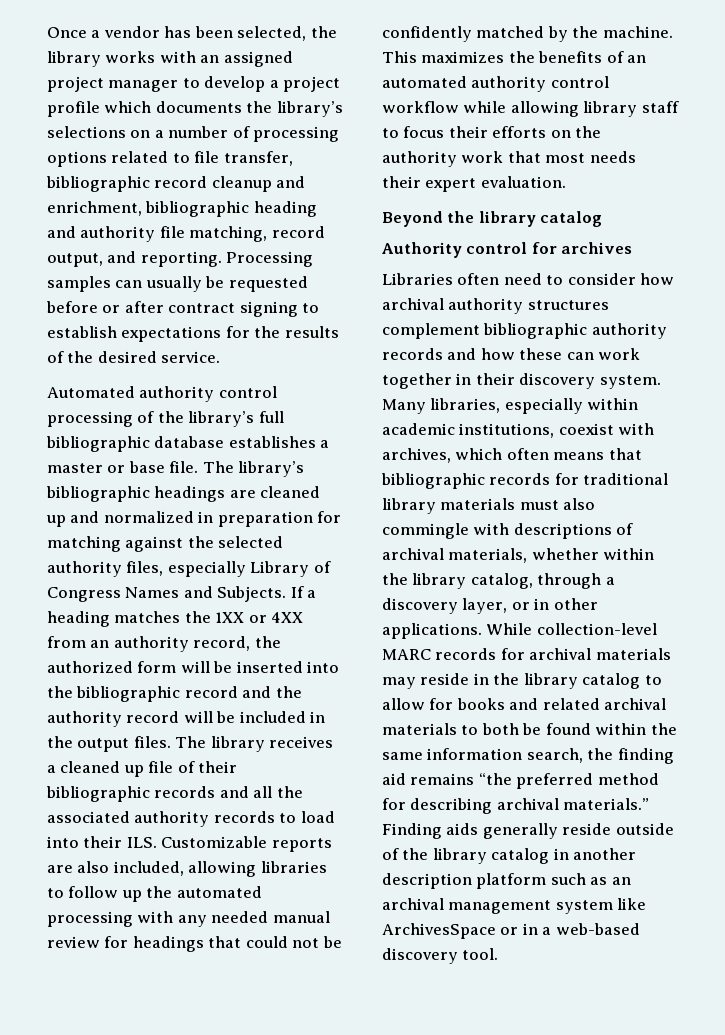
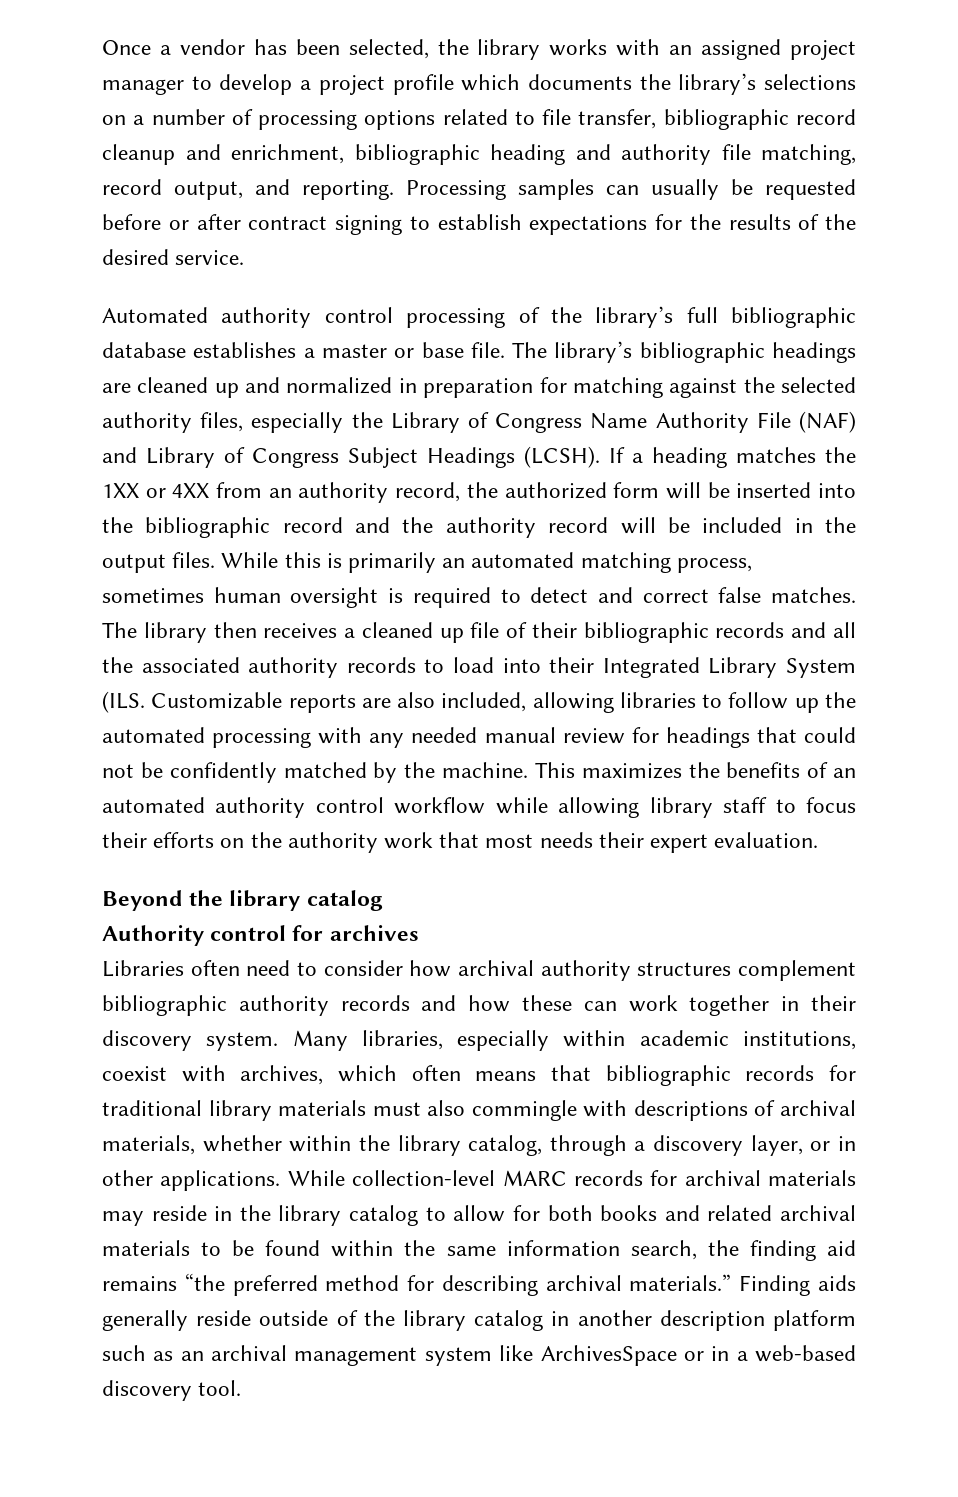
[250,561,331,577] [47,586,287,602] Library of Congress Names and Subjects. -> [351,411,856,433] [102,446,600,468] the Library of Congress Name Authority File (NAF) and Library of Congress Subject Headings (LCSH).
(171, 742) none -> [221,552,752,573] [102,587,856,608] While this is primarily an automated matching process, sometimes human oversight is required to detect and correct false matches.
(265, 744) none -> [213,622,257,638] then
[126,837,157,848] ILS. -> [602,657,857,678] [102,691,145,713] Integrated Library System (ILS.
(454, 704) none -> [547,1205,593,1221] both
[481,723,519,735] both -> (222, 1249) none

